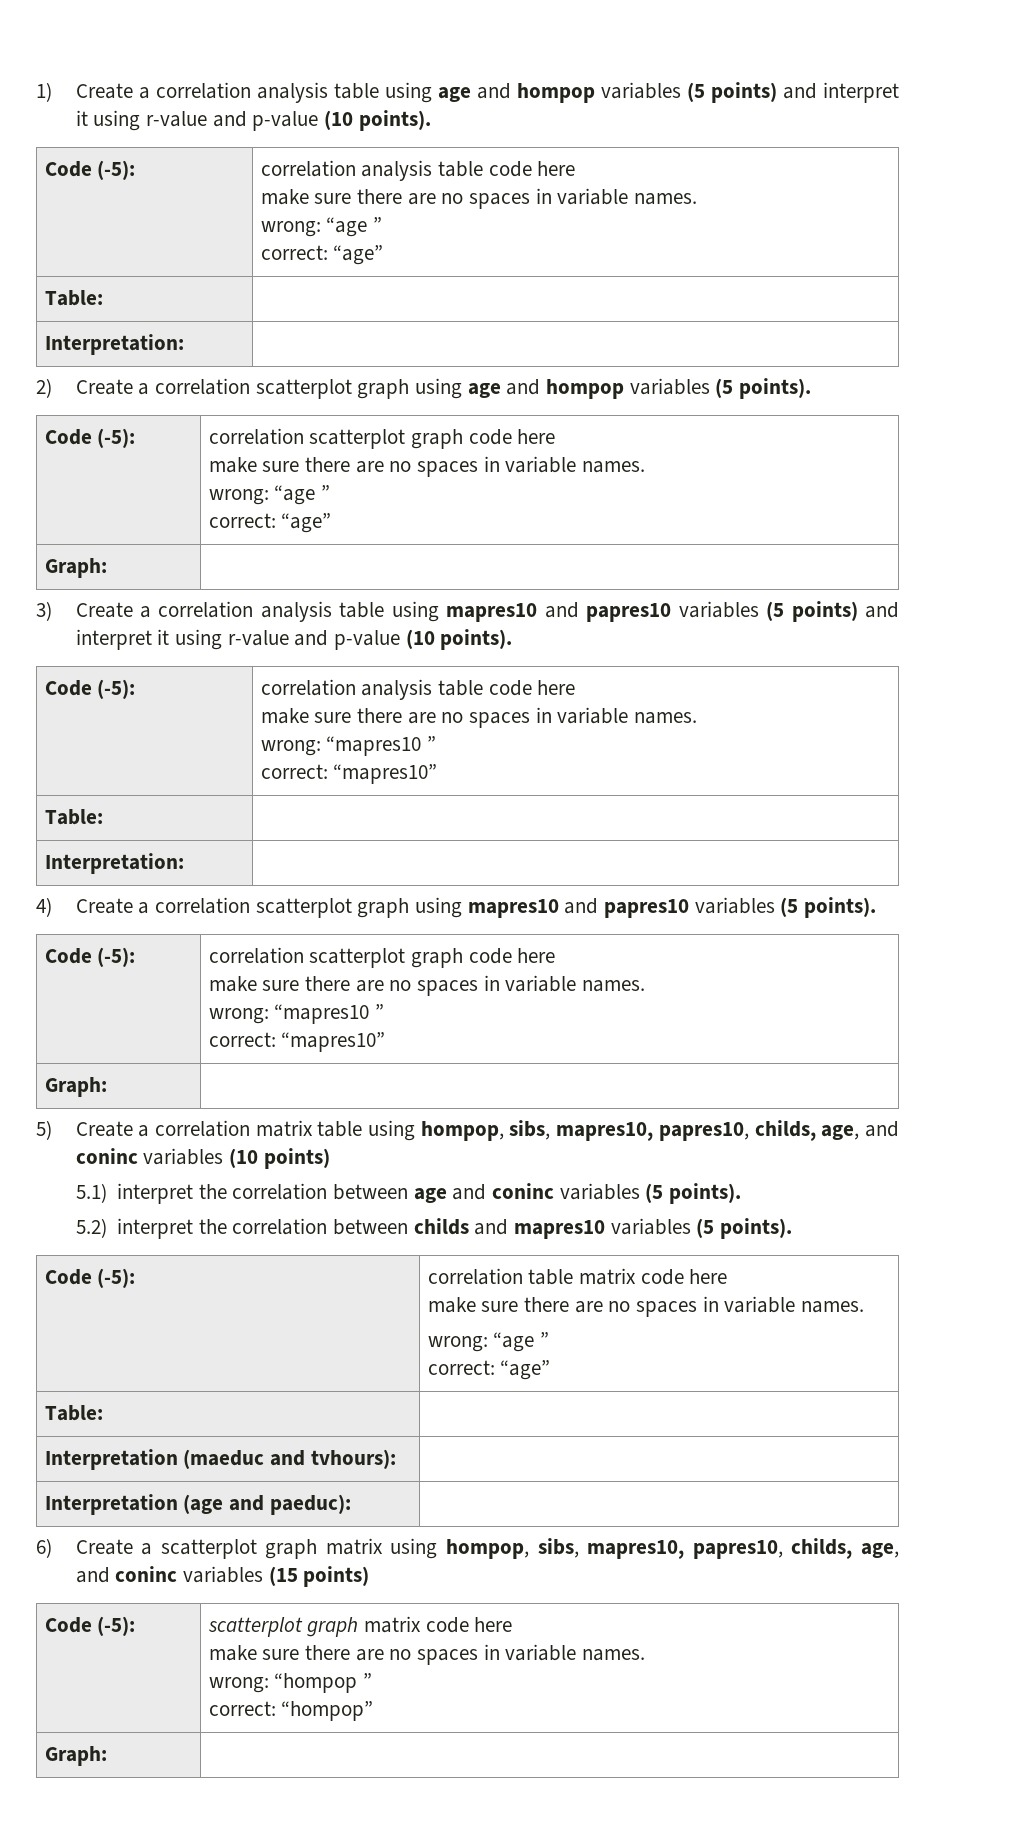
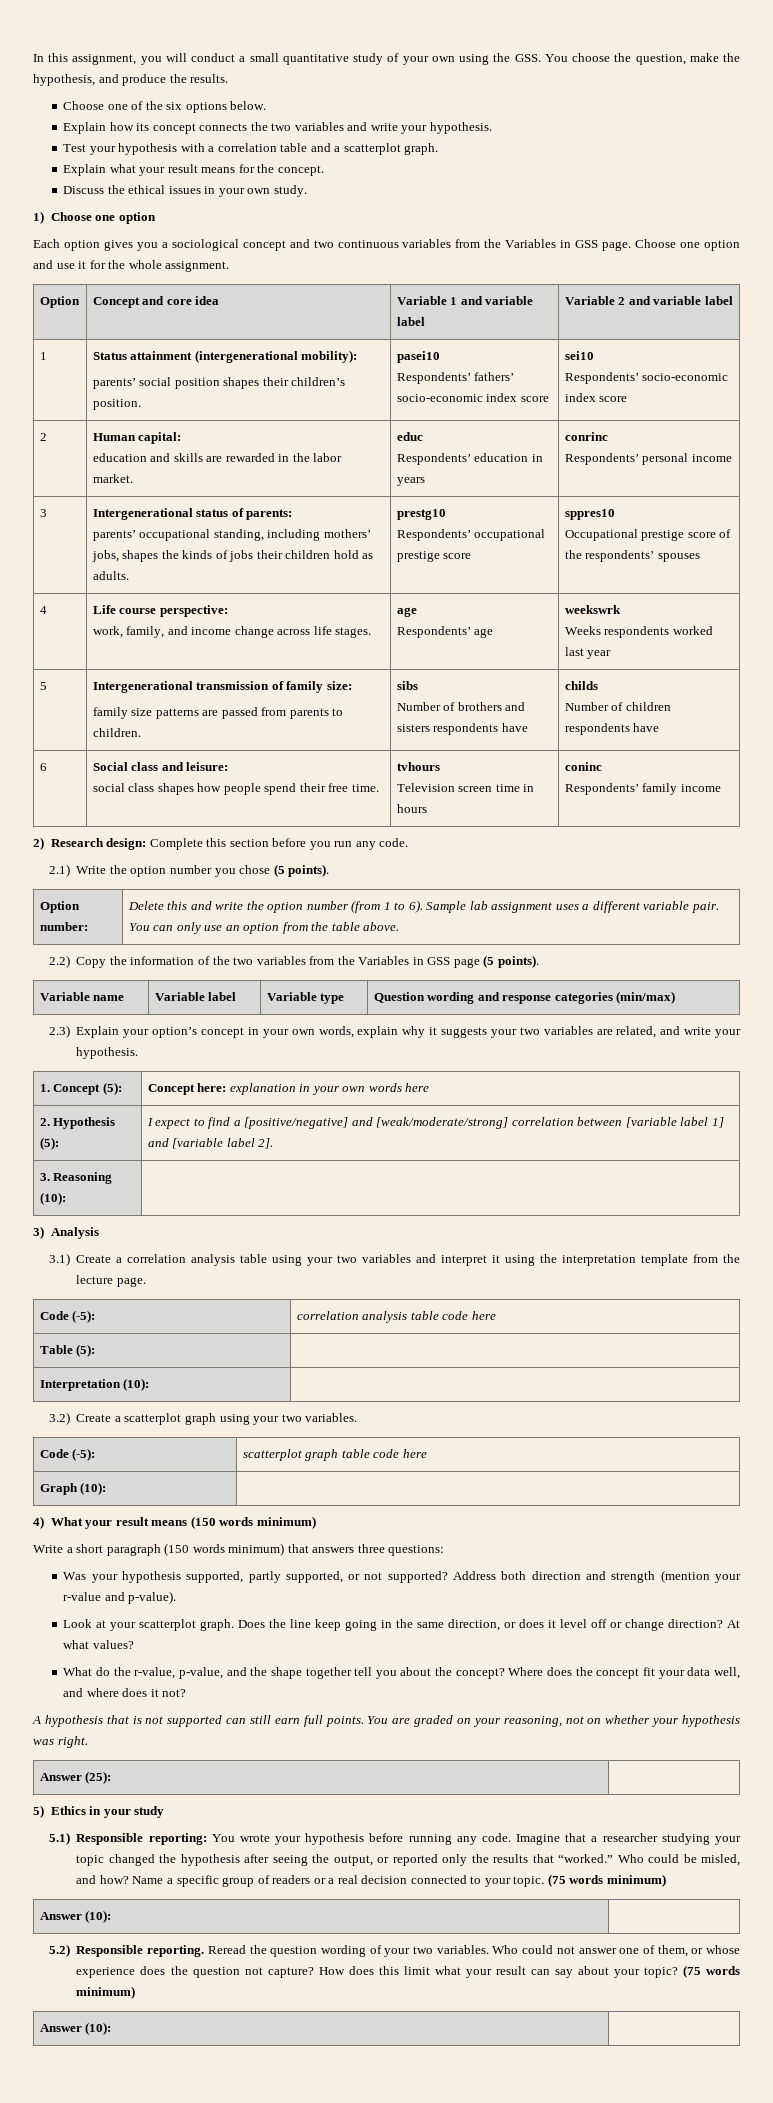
[36,82,899,103] [75,110,431,131] [44,160,136,180] [260,160,576,181] [260,188,697,209] [260,217,382,237] [260,245,384,265] [44,290,103,306] [44,334,184,355] [36,378,811,399] [44,428,136,448] [208,428,556,449] [208,456,645,477] [208,485,330,505] [208,513,332,533] [44,558,107,578] [36,601,900,622] [75,629,513,650] [44,679,136,699] [260,679,576,700] [260,707,697,728] [260,736,436,756] [260,764,438,784] [44,809,103,825] [44,853,184,874] [36,897,876,918] [44,947,136,967] [208,947,556,968] [208,975,645,996] [208,1004,384,1024] [208,1032,386,1052] [44,1077,107,1097] [36,1120,900,1141] [75,1148,330,1169] [75,1183,742,1204] [75,1218,793,1239] [44,1268,136,1288] [427,1268,728,1285] [427,1296,864,1317] [427,1332,549,1352] [427,1360,551,1380] [44,1405,103,1421] [44,1449,396,1470] [44,1494,351,1515] [36,1538,899,1559] [75,1566,370,1587] 1) Create a correlation analysis table using age and hompop variables (5 points) and interpret it using r-value and p-value (10 points). // Code (-5): | correlation analysis table code here // make sure there are no spaces in variable names. // wrong: “age ” // correct: “age” // Table: | // Interpretation: | // 2) Create a correlation scatterplot graph using age and hompop variables (5 points). // Code (-5): | correlation scatterplot graph code here // make sure there are no spaces in variable names. // wrong: “age ” // correct: “age” // Graph: | // 3) Create a correlation analysis table using mapres10 and papres10 variables (5 points) and interpret it using r-value and p-value (10 points). // Code (-5): | correlation analysis table code here // make sure there are no spaces in variable names. // wrong: “mapres10 ” // correct: “mapres10” // Table: | // Interpretation: | // 4) Create a correlation scatterplot graph using mapres10 and papres10 variables (5 points). // Code (-5): | correlation scatterplot graph code here // make sure there are no spaces in variable names. // wrong: “mapres10 ” // correct: “mapres10” // Graph: | // 5) Create a correlation matrix table using hompop, sibs, mapres10, papres10, childs, age, and coninc variables (10 points) // 5.1) interpret the correlation between age and coninc variables (5 points). // 5.2) interpret the correlation between childs and mapres10 variables (5 points). // Code (-5): | correlation table matrix code here // make sure there are no spaces in variable names. // wrong: “age ” // correct: “age” // Table: | // Interpretation (maeduc and tvhours): | // Interpretation (age and paeduc): | // 6) Create a scatterplot graph matrix using hompop, sibs, mapres10, papres10, childs, age, and coninc variables (15 points) -> [33,53,740,65] [33,74,229,86] [63,101,267,113] [63,122,492,134] [63,143,439,155] [63,164,324,176] [63,185,307,197] [33,211,156,224] [33,239,740,251] [33,260,230,272] [39,296,80,308] [92,296,220,308] [396,296,534,305] [396,317,425,326] [564,296,733,305] [39,352,47,360] [92,350,358,363] [92,377,346,389] [92,399,141,410] [396,351,440,363] [396,372,515,384] [396,393,549,402] [564,351,594,360] [564,372,729,384] [564,393,628,402] [39,433,47,441] [92,432,182,444] [92,453,343,462] [92,474,133,483] [396,432,423,441] [396,453,543,465] [396,477,425,486] [564,432,608,441] [564,453,732,465] [39,509,47,517] [92,508,293,520] [92,529,371,541] [91,550,374,562] [92,571,129,580] [396,509,446,520] [396,529,546,541] [396,551,472,562] [564,509,615,520] [564,529,732,541] [564,550,700,562] [39,606,47,614] [92,605,228,617] [92,626,372,638] [396,607,417,617] [396,626,494,638] [564,605,621,614] [564,626,713,638] [564,647,612,659] [39,682,47,690] [92,681,352,693] [92,707,344,719] [92,728,141,737] [396,681,418,690] [396,702,526,711] [396,723,528,735] [564,681,598,690] [564,702,671,711] [564,723,660,735] [39,763,47,771] [92,762,229,771] [92,783,379,795] [396,762,440,771] [396,783,535,792] [396,804,427,813] [564,762,602,771] [564,783,721,795] [33,837,409,850] [48,864,330,877] [39,901,80,913] [39,922,88,931] [127,900,719,913] [128,922,400,934] [48,955,539,968] [39,992,125,1001] [154,992,237,1001] [266,992,345,1004] [373,991,676,1004] [48,1025,741,1038] [76,1047,139,1059] [39,1082,122,1095] [147,1083,430,1095] [39,1117,116,1129] [39,1137,59,1150] [146,1117,724,1129] [147,1138,274,1149] [39,1172,113,1184] [39,1192,66,1205] [33,1226,99,1239] [48,1253,740,1266] [76,1275,146,1287] [39,1310,96,1323] [296,1311,496,1323] [39,1344,96,1357] [39,1378,150,1391] [48,1412,358,1425] In this assignment, you will conduct a small quantitative study of your own using the GSS. You choose the question, make the hypothesis, and produce the results. // Choose one of the six options below. // Explain how its concept connects the two variables and write your hypothesis. // Test your hypothesis with a correlation table and a scatterplot graph. // Explain what your result means for the concept. // Discuss the ethical issues in your own study. // 1) Choose one option // Each option gives you a sociological concept and two continuous variables from the Variables in GSS page. Choose one option and use it for the whole assignment. // Option | Concept and core idea | Variable 1 and variable label | Variable 2 and variable label // 1 | Status attainment (intergenerational mobility): // parents’ social position shapes their children’s position. | pasei10 // Respondents’ fathers’ socio-economic index score | sei10 // Respondents’ socio-economic index score // 2 | Human capital: // education and skills are rewarded in the labor market. | educ // Respondents’ education in years | conrinc // Respondents’ personal income // 3 | Intergenerational status of parents: // parents’ occupational standing, including mothers’ jobs, shapes the kinds of jobs their children hold as adults. | prestg10 // Respondents’ occupational prestige score | sppres10 // Occupational prestige score of the respondents’ spouses // 4 | Life course perspective: // work, family, and income change across life stages. | age // Respondents’ age | weekswrk // Weeks respondents worked last year // 5 | Intergenerational transmission of family size: // family size patterns are passed from parents to children. | sibs // Number of brothers and sisters respondents have | childs // Number of children respondents have // 6 | Social class and leisure: // social class shapes how people spend their free time. | tvhours // Television screen time in hours | coninc // Respondents’ family income // 2) Research design: Complete this section before you run any code. // 2.1) Write the option number you chose (5 points). // Option number: | Delete this and write the option number (from 1 to 6). Sample lab assignment uses a different variable pair. You can only use an option from the table above. // 2.2) Copy the information of the two variables from the Variables in GSS page (5 points). // Variable name | Variable label | Variable type | Question wording and response categories (min/max) // 2.3) Explain your option’s concept in your own words, explain why it suggests your two variables are related, and write your hypothesis. // 1. Concept (5): | Concept here: explanation in your own words here // 2. Hypothesis (5): | I expect to find a [positive/negative] and [weak/moderate/strong] correlation between [variable label 1] and [variable label 2]. // 3. Reasoning (10): | // 3) Analysis // 3.1) Create a correlation analysis table using your two variables and interpret it using the interpretation template from the lecture page. // Code (-5): | correlation analysis table code here // Table (5): | // Interpretation (10): | // 3.2) Create a scatterplot graph using your two variables.
[363,1616,513,1633] [208,1644,645,1665] [208,1673,372,1693] [208,1701,374,1721] [44,1746,107,1766] matrix code here // make sure there are no spaces in variable names. // wrong: “hompop ” // correct: “hompop” // Graph: -> [341,1449,427,1458] [39,1482,107,1495] [33,1516,316,1529] [33,1543,445,1556] [63,1570,741,1583] [63,1591,177,1604] [63,1619,740,1631] [63,1640,134,1649] [63,1667,741,1679] [63,1688,187,1697] [32,1715,740,1727] [33,1736,88,1748] [39,1771,112,1784] [33,1805,165,1818] [48,1832,741,1845] [76,1854,741,1866] [76,1874,666,1887] [39,1910,112,1923] [48,1944,740,1957] [76,1965,741,1978] [76,1986,136,1999] [39,2022,112,2035] table code here // Graph (10): | // 4) What your result means (150 words minimum) // Write a short paragraph (150 words minimum) that answers three questions: // Was your hypothesis supported, partly supported, or not supported? Address both direction and strength (mention your r-value and p-value). // Look at your scatterplot graph. Does the line keep going in the same direction, or does it level off or change direction? At what values? // What do the r-value, p-value, and the shape together tell you about the concept? Where does the concept fit your data well, and where does it not? // A hypothesis that is not supported can still earn full points. You are graded on your reasoning, not on whether your hypothesis was right. // Answer (25): | // 5) Ethics in your study // 5.1) Responsible reporting: You wrote your hypothesis before running any code. Imagine that a researcher studying your topic changed the hypothesis after seeing the output, or reported only the results that “worked.” Who could be misled, and how? Name a specific group of readers or a real decision connected to your topic. (75 words minimum) // Answer (10): | // 5.2) Responsible reporting. Reread the question wording of your two variables. Who could not answer one of them, or whose experience does the question not capture? How does this limit what your result can say about your topic? (75 words minimum) // Answer (10):

